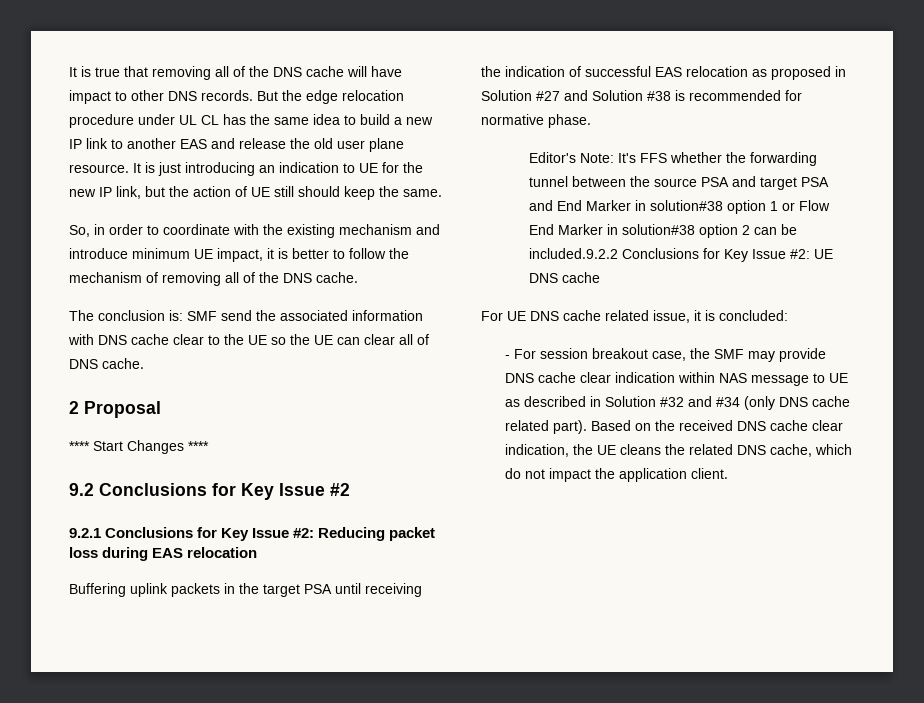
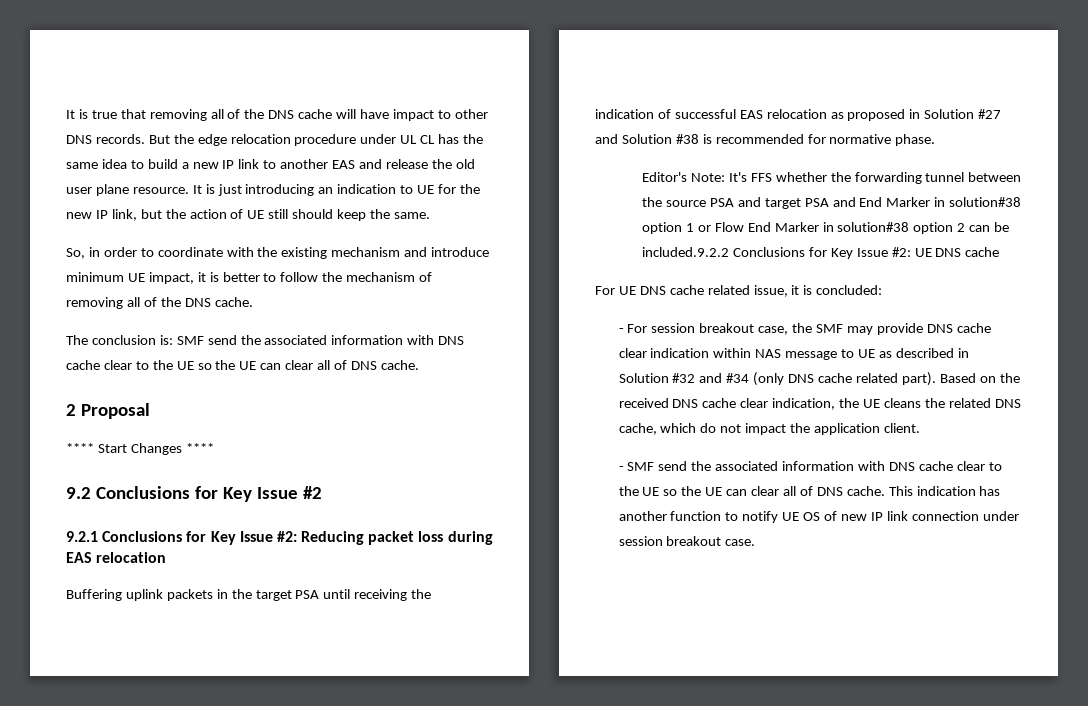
(729, 473) none -> [618,461,1002,471] [618,486,1001,496] [618,511,1019,523] [618,536,756,546] // - SMF send the associated information with DNS cache clear to the UE so the UE can clear all of DNS cache. This indication has another function to notify UE OS of new IP link connection under session breakout case.

